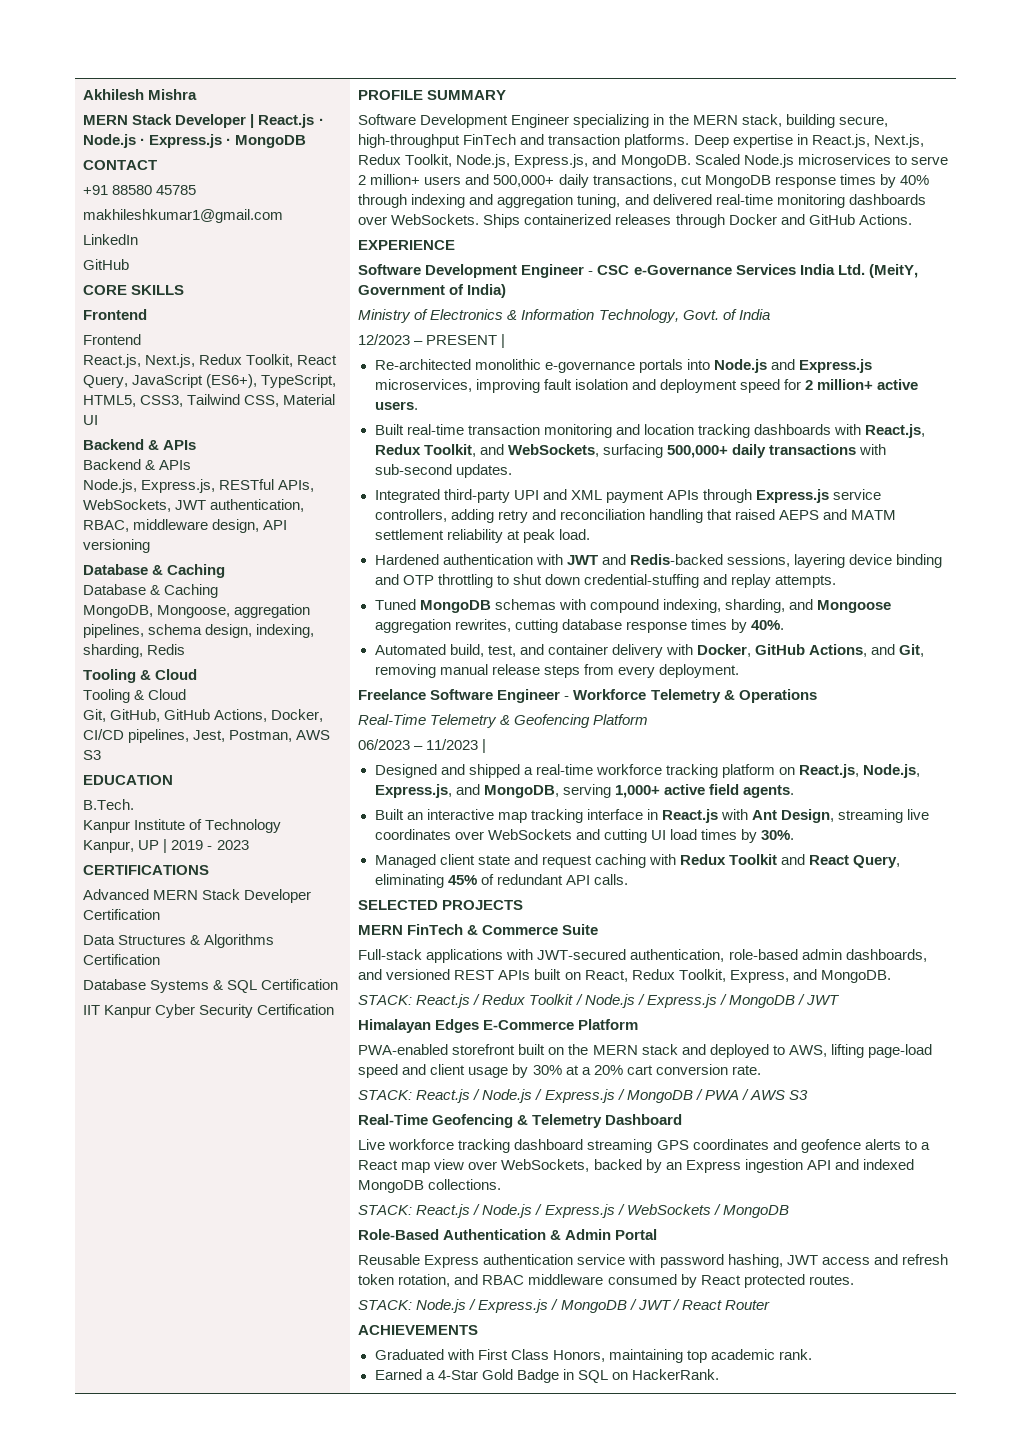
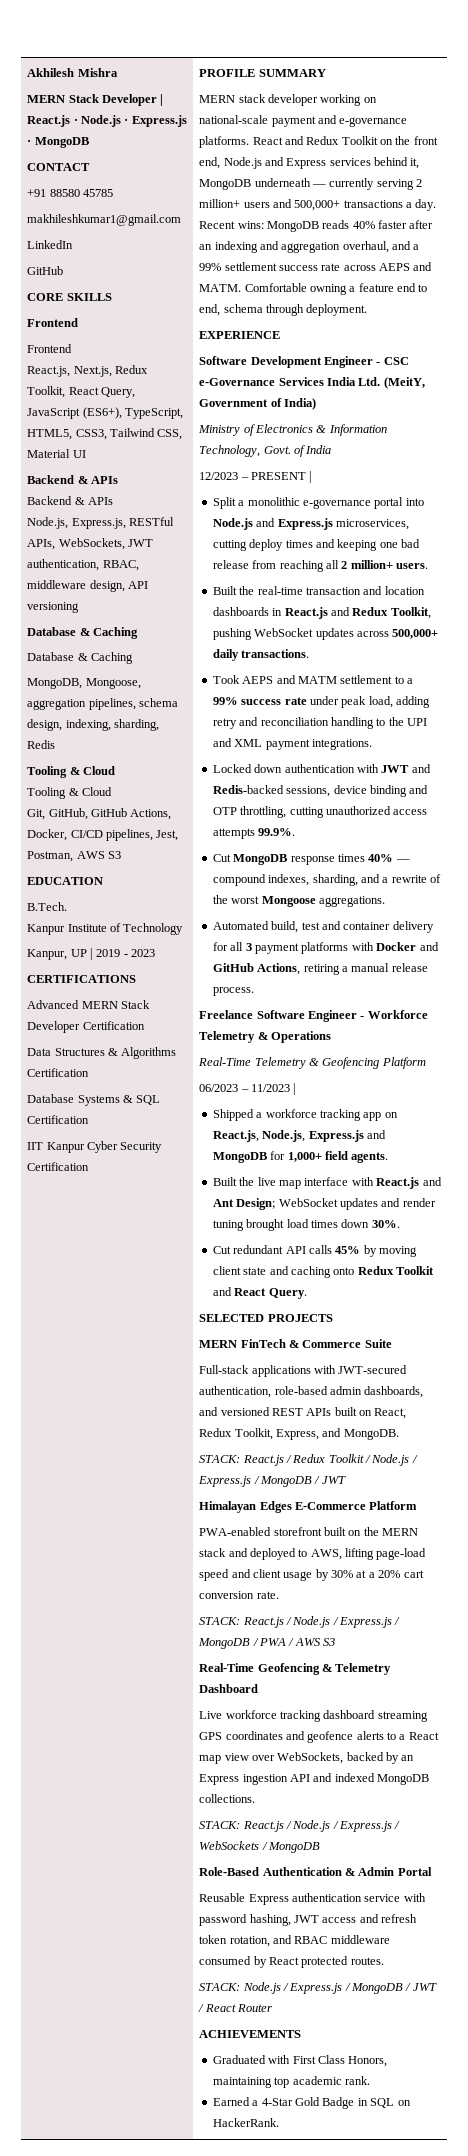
[358,114,888,128] [358,134,924,148] [358,154,948,168] Software Development Engineer specializing in the MERN stack, building secure, high-throughput FinTech and transaction platforms. Deep expertise in React.js, Next.js, Redux Toolkit, Node.js, Express.js, and MongoDB. Scaled Node.js microservices to serve -> [199,94,377,106] [199,115,408,127] [199,136,438,148] [199,157,420,169] [199,178,414,190] MERN stack developer working on national-scale payment and e-governance platforms. React and Redux Toolkit on the front end, Node.js and Express services behind it, MongoDB underneath — currently serving
[558,174,929,188] [358,194,926,208] [358,214,912,228] daily transactions, cut MongoDB response times by 40% through indexing and aggregation tuning, and delivered real-time monitoring dashboards over WebSockets. Ships containerized releases through Docker and GitHub Actions. -> [343,199,437,211] [199,220,434,232] [199,241,420,253] [199,262,433,271] [199,283,428,295] [199,304,368,316] transactions a day. Recent wins: MongoDB reads 40% faster after an indexing and aggregation overhaul, and a 99% settlement success rate across AEPS and MATM. Comfortable owning a feature end to end, schema through deployment.
[374,359,471,370] Re-architected -> [212,497,245,509] Split a
[638,359,683,373] portals -> [374,497,404,509] portal
[475,379,919,393] improving fault isolation and deployment speed for 2 million+ active -> [212,539,421,551] [212,560,393,572] cutting deploy times and keeping one bad release from reaching all 2 million+
(404, 429) none -> [239,586,255,595] the
[543,424,612,438] monitoring -> (362, 591) none
[698,424,926,438] [374,444,887,458] [374,464,512,478] [374,489,882,503] [374,509,447,522] tracking dashboards with React.js, Redux Toolkit, and WebSockets, surfacing 500,000+ daily transactions with sub-second updates. // Integrated third-party UPI and XML payment APIs through Express.js service controllers, -> [212,607,431,619] [212,628,439,640] [212,649,310,661] [212,675,414,684] [212,696,393,708] dashboards in React.js and Redux Toolkit, pushing WebSocket updates across 500,000+ daily transactions. // Took AEPS and MATM settlement to a 99% success rate under peak load,
[707,509,897,520] [374,529,590,543] [374,554,439,565] that raised AEPS and MATM settlement reliability at peak load. // Hardened -> [376,717,428,726] [212,738,373,750] [212,764,283,773] to the UPI and XML payment integrations. // Locked down
[794,554,846,568] layering -> (331, 791) none
[437,574,837,588] [374,599,892,613] [374,619,785,633] throttling to shut down credential-stuffing and replay attempts. // Tuned MongoDB schemas with compound indexing, sharding, and Mongoose aggregation rewrites, cutting database response times by 40%. -> [240,806,428,818] [212,828,296,839] [212,854,410,865] [212,874,442,886] [212,895,386,907] throttling, cutting unauthorized access attempts 99.9%. // Cut MongoDB response times 40% — compound indexes, sharding, and a rewrite of the worst Mongoose aggregations.
[487,645,516,657] test, -> [301,922,320,930] test
[666,644,925,657] [374,664,740,678] with Docker, GitHub Actions, and Git, removing manual release steps from every deployment. -> [212,942,439,954] [212,963,428,975] [212,987,254,996] for all 3 payment platforms with Docker and GitHub Actions, retiring a manual release process.
[374,764,776,778] Designed and shipped a real-time workforce tracking platform -> [212,1109,382,1121] Shipped a workforce tracking app
[374,784,795,798] [374,809,930,823] [374,829,666,843] Express.js, and MongoDB, serving 1,000+ active field agents. // Built an interactive map tracking interface in React.js with Ant Design, streaming live coordinates over WebSockets and cutting UI -> [308,1130,387,1142] [212,1151,389,1163] [212,1177,442,1189] [212,1198,436,1210] [212,1219,285,1231] Express.js and MongoDB for 1,000+ field agents. // Built the live map interface with React.js and Ant Design; WebSocket updates and render tuning brought
[741,829,758,843] by -> [341,1219,370,1228] down
[374,854,901,868] [374,874,628,888] Managed client state and request caching with Redux Toolkit and React Query, eliminating 45% of redundant API calls. -> [212,1245,418,1257] [212,1266,435,1278] [212,1287,307,1299] Cut redundant API calls 45% by moving client state and caching onto Redux Toolkit and React Query.

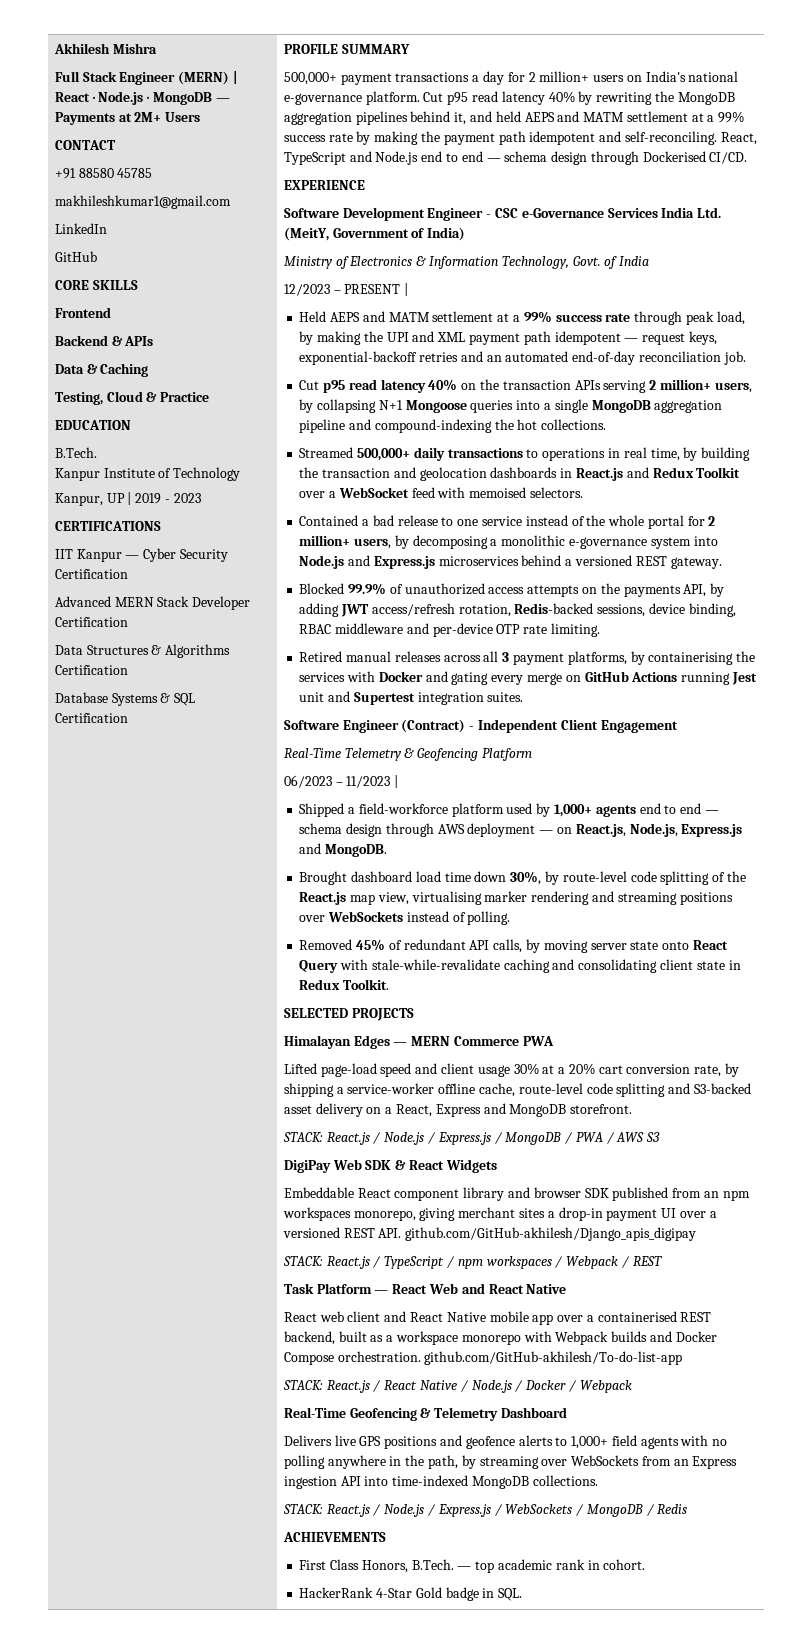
[27,94,164,106] [27,115,71,127] MERN Stack Developer | React.js -> [54,71,237,85] [54,92,90,102] Full Stack Engineer (MERN) | React
[131,115,187,127] [27,137,89,148] Express.js · MongoDB -> [152,92,230,105] [54,112,201,125] MongoDB — Payments at 2M+ Users
[27,344,73,353] [27,365,148,377] [27,386,135,398] [27,407,183,419] [27,428,183,440] [27,449,86,458] [27,475,118,484] [27,496,113,505] [27,517,174,529] [27,538,153,550] [27,559,139,571] [27,580,148,592] [27,602,80,613] [27,627,138,639] [27,652,133,664] [27,678,141,689] [27,698,178,710] [27,719,159,731] [27,740,56,749] [27,766,115,778] [27,787,112,799] [27,808,172,820] [27,829,179,841] [27,851,121,862] Frontend // React.js, Next.js, Redux Toolkit, React Query, JavaScript (ES6+), TypeScript, HTML5, CSS3, Tailwind CSS, Material UI // Backend & APIs // Backend & APIs // Node.js, Express.js, RESTful APIs, WebSockets, JWT authentication, RBAC, middleware design, API versioning // Database & Caching // Database & Caching // MongoDB, Mongoose, aggregation pipelines, schema design, indexing, sharding, Redis // Tooling & Cloud // Tooling & Cloud // Git, GitHub, GitHub Actions, Docker, CI/CD pipelines, Jest, Postman, AWS S3 -> [54,335,154,346] [54,363,149,377] [54,391,210,405] Backend & APIs // Data & Caching // Testing, Cloud & Practice
(137, 979) none -> [54,548,228,562] [54,569,128,579] // IIT Kanpur — Cyber Security Certification
[27,1141,163,1153] [27,1162,90,1171] [199,69,326,77] [199,94,377,106] [199,115,408,127] [199,136,438,148] [199,157,420,169] [199,178,423,190] [199,199,437,211] [199,220,434,232] [199,241,420,253] [199,262,433,271] [199,283,428,295] [199,304,368,316] // IIT Kanpur Cyber Security Certification | PROFILE SUMMARY // MERN stack developer working on national-scale payment and e-governance platforms. React and Redux Toolkit on the front end, Node.js and Express services behind it, MongoDB underneath — currently serving 2 million+ users and 500,000+ transactions a day. Recent wins: MongoDB reads 40% faster after an indexing and aggregation overhaul, and a 99% settlement success rate across AEPS and MATM. Comfortable owning a feature end to end, schema through deployment. -> [283,44,410,54] [283,71,739,85] [283,91,735,105] [283,111,745,125] [283,131,757,145] [283,151,748,165] | PROFILE SUMMARY // 500,000+ payment transactions a day for 2 million+ users on India's national e-governance platform. Cut p95 read latency 40% by rewriting the MongoDB aggregation pipelines behind it, and held AEPS and MATM settlement at a 99% success rate by making the payment path idempotent and self-reconciling. React, TypeScript and Node.js end to end — schema design through Dockerised CI/CD.
[212,497,424,509] [212,518,410,530] [212,539,421,551] [212,560,429,572] [212,586,303,595] Split a monolithic e-governance portal into Node.js and Express.js microservices, cutting deploy times and keeping one bad release from reaching all 2 million+ users. // Built the real-time -> [299,311,745,325] [299,331,717,345] [299,351,746,365] [299,379,752,393] [299,399,723,413] [299,419,607,433] [299,447,751,461] [299,467,319,478] Held AEPS and MATM settlement at a 99% success rate through peak load, by making the UPI and XML payment path idempotent — request keys, exponential-backoff retries and an automated end-of-day reconciliation job. // Cut p95 read latency 40% on the transaction APIs serving 2 million+ users, by collapsing N+1 Mongoose queries into a single MongoDB aggregation pipeline and compound-indexing the hot collections. // Streamed 500,000+ daily transactions to operations in real time, by building the
[384,586,425,595] location -> [419,467,487,481] geolocation
[390,607,431,619] [212,628,439,640] [212,649,310,661] [212,675,414,684] [212,696,431,708] [212,717,428,729] [212,738,373,750] [212,764,431,773] [212,785,429,797] [212,806,428,818] [212,828,296,839] [212,854,410,865] [212,874,442,886] [212,895,386,907] [212,921,434,933] [212,942,439,954] [212,963,428,975] [212,987,254,996] [199,1010,428,1022] [199,1031,331,1043] Toolkit, pushing WebSocket updates across 500,000+ daily transactions. // Took AEPS and MATM settlement to a 99% success rate under peak load, adding retry and reconciliation handling to the UPI and XML payment integrations. // Locked down authentication with JWT and Redis-backed sessions, device binding and OTP throttling, cutting unauthorized access attempts 99.9%. // Cut MongoDB response times 40% — compound indexes, sharding, and a rewrite of the worst Mongoose aggregations. // Automated build, test and container delivery for all 3 payment platforms with Docker and GitHub Actions, retiring a manual release process. // Freelance Software Engineer - Workforce Telemetry & Operations -> [696,467,741,478] [299,487,583,498] [299,515,716,529] [299,535,718,549] [299,555,722,569] [299,583,725,597] [299,603,736,617] [299,623,600,637] [299,651,756,665] [299,671,757,685] [299,691,524,705] [283,719,678,733] Toolkit over a WebSocket feed with memoised selectors. // Contained a bad release to one service instead of the whole portal for 2 million+ users, by decomposing a monolithic e-governance system into Node.js and Express.js microservices behind a versioned REST gateway. // Blocked 99.9% of unauthorized access attempts on the payments API, by adding JWT access/refresh rotation, Redis-backed sessions, device binding, RBAC middleware and per-device OTP rate limiting. // Retired manual releases across all 3 payment platforms, by containerising the services with Docker and gating every merge on GitHub Actions running Jest unit and Supertest integration suites. // Software Engineer (Contract) - Independent Client Engagement
[265,1109,382,1121] workforce tracking app -> [358,803,719,817] [299,823,554,837] field-workforce platform used by 1,000+ agents end to end — schema design through AWS deployment —
[212,1151,389,1163] [212,1177,442,1189] [212,1198,436,1210] [212,1219,400,1231] [212,1245,418,1257] [212,1266,435,1278] [212,1287,307,1299] [199,1314,333,1322] [199,1339,392,1348] [199,1365,408,1377] [199,1386,424,1398] [199,1407,407,1419] [199,1428,399,1440] [199,1454,418,1466] [198,1476,346,1487] [199,1501,418,1513] [199,1527,419,1536] [199,1548,375,1560] MongoDB for 1,000+ field agents. // Built the live map interface with React.js and Ant Design; WebSocket updates and render tuning brought load times down 30%. // Cut redundant API calls 45% by moving client state and caching onto Redux Toolkit and React Query. // SELECTED PROJECTS // MERN FinTech & Commerce Suite // Full-stack applications with JWT-secured authentication, role-based admin dashboards, and versioned REST APIs built on React, Redux Toolkit, Express, and MongoDB. // STACK: React.js / Redux Toolkit / Node.js / Express.js / MongoDB / JWT // Himalayan Edges E-Commerce Platform // PWA-enabled storefront built on the MERN stack and deployed to AWS, lifting -> [325,844,388,857] [299,871,746,885] [299,891,733,905] [299,911,511,925] [299,939,728,953] [299,959,741,973] [299,979,390,990] [283,1008,414,1021] [283,1035,554,1049] [283,1063,317,1074] MongoDB. // Brought dashboard load time down 30%, by route-level code splitting of the React.js map view, virtualising marker rendering and streaming positions over WebSockets instead of polling. // Removed 45% of redundant API calls, by moving server state onto React Query with stale-while-revalidate caching and consolidating client state in Redux Toolkit. // SELECTED PROJECTS // Himalayan Edges — MERN Commerce PWA // Lifted
[315,1569,329,1581] by -> (510, 1071) none
[256,1591,279,1599] rate. -> [694,1063,739,1077] [283,1083,751,1097] [283,1103,633,1117] rate, by shipping a service-worker offline cache, route-level code splitting and S3-backed asset delivery on a React, Express and MongoDB storefront.
(336, 1642) none -> [283,1159,497,1173] [283,1187,750,1201] [282,1207,717,1221] [282,1227,697,1241] [282,1256,662,1269] [283,1283,567,1294] [283,1311,712,1325] [283,1331,717,1345] [283,1351,683,1365] [282,1380,632,1393] // DigiPay Web SDK & React Widgets // Embeddable React component library and browser SDK published from an npm workspaces monorepo, giving merchant sites a drop-in payment UI over a versioned REST API. github.com/GitHub-akhilesh/Django_apis_digipay // STACK: React.js / TypeScript / npm workspaces / Webpack / REST // Task Platform — React Web and React Native // React web client and React Native mobile app over a containerised REST backend, built as a workspace monorepo with Webpack builds and Docker Compose orchestration. github.com/GitHub-akhilesh/To-do-list-app // STACK: React.js / React Native / Node.js / Docker / Webpack
[199,1710,428,1722] [199,1731,439,1743] [199,1752,400,1764] Live workforce tracking dashboard streaming GPS coordinates and geofence alerts to a React map view over WebSockets, backed by -> [283,1435,728,1449] [283,1455,671,1469] Delivers live GPS positions and geofence alerts to 1,000+ field agents with no polling anywhere in the path, by streaming over WebSockets from
[313,1773,375,1782] and indexed -> [364,1475,469,1486] into time-indexed
[199,1867,432,1876] [199,1893,426,1905] [199,1914,418,1926] [199,1935,390,1947] [199,1956,384,1968] [199,1982,437,1994] [198,2004,272,2012] // Role-Based Authentication & Admin Portal // Reusable Express authentication service with password hashing, JWT access and refresh token rotation, and RBAC middleware consumed by React protected routes. // STACK: Node.js / Express.js / MongoDB / JWT / React Router -> [646,1504,688,1516] / Redis
[212,2055,291,2064] Graduated with -> (386, 1537) none
[212,2076,371,2088] [212,2097,411,2109] [212,2118,279,2127] maintaining top academic rank. // Earned a 4-Star Gold Badge in SQL on HackerRank. -> [411,1559,646,1573] [299,1587,523,1601] B.Tech. — top academic rank in cohort. // HackerRank 4-Star Gold badge in SQL.

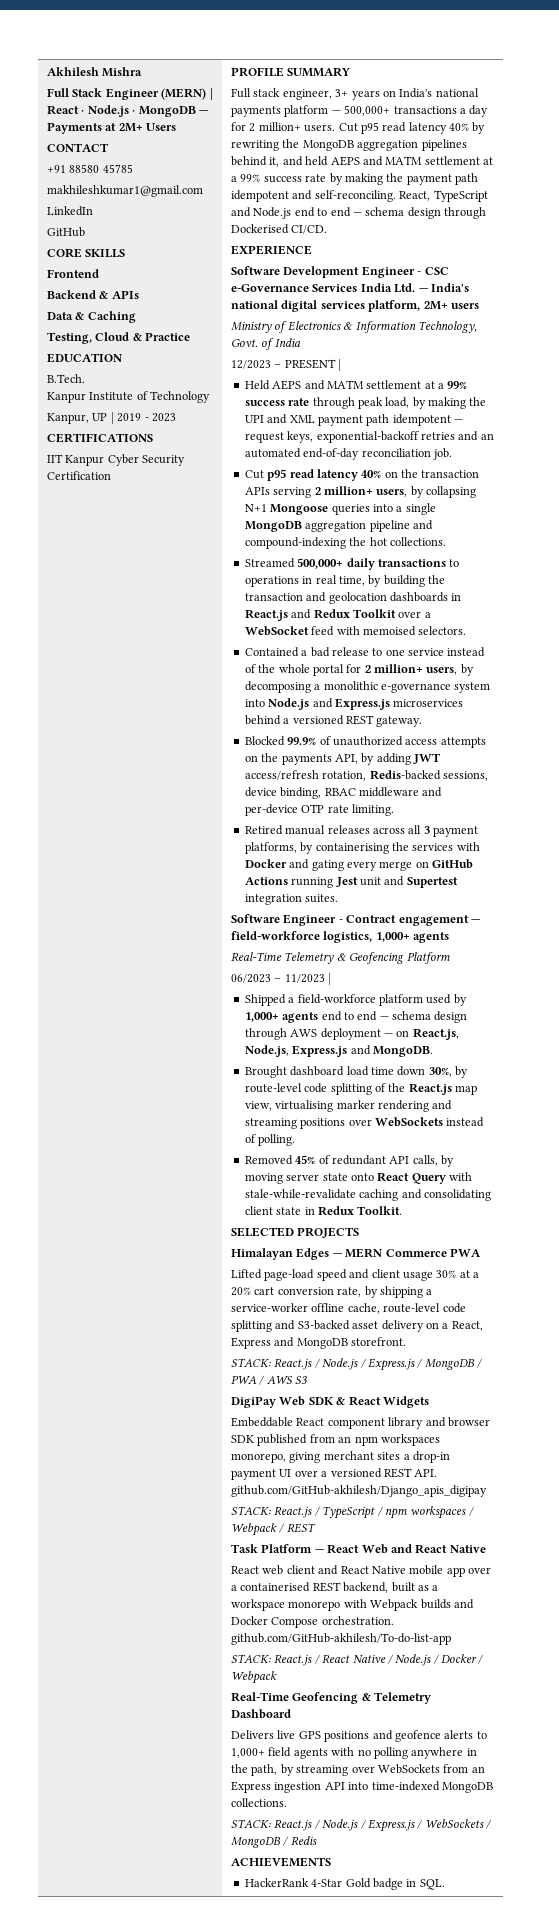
[125,555,140,559] — -> (105, 460) none
[54,596,251,610] [54,617,128,627] [54,644,231,658] [54,665,128,675] [54,692,196,706] [54,713,128,723] [283,44,410,54] [283,72,392,85] // Advanced MERN Stack Developer Certification // Data Structures & Algorithms Certification // Database Systems & SQL Certification | PROFILE SUMMARY // 500,000+ payment -> [231,67,351,77] [231,88,479,100] [231,105,391,117] | PROFILE SUMMARY // Full stack engineer, 3+ years on India's national payments platform — 500,000+
[593,71,739,82] [283,91,420,105] users on India's national e-governance platform. -> [304,124,336,132] users.
[283,227,466,241] (MeitY, Government of India) -> [418,283,469,292] [231,300,479,312] — India's national digital services platform, 2M+ users
[401,719,678,733] (Contract) - Independent Client Engagement -> [338,915,480,926] [231,931,450,943] - Contract engagement — field-workforce logistics, 1,000+ agents
[299,1559,646,1573] // First Class Honors, B.Tech. — top academic rank in cohort. -> (332, 1862) none

